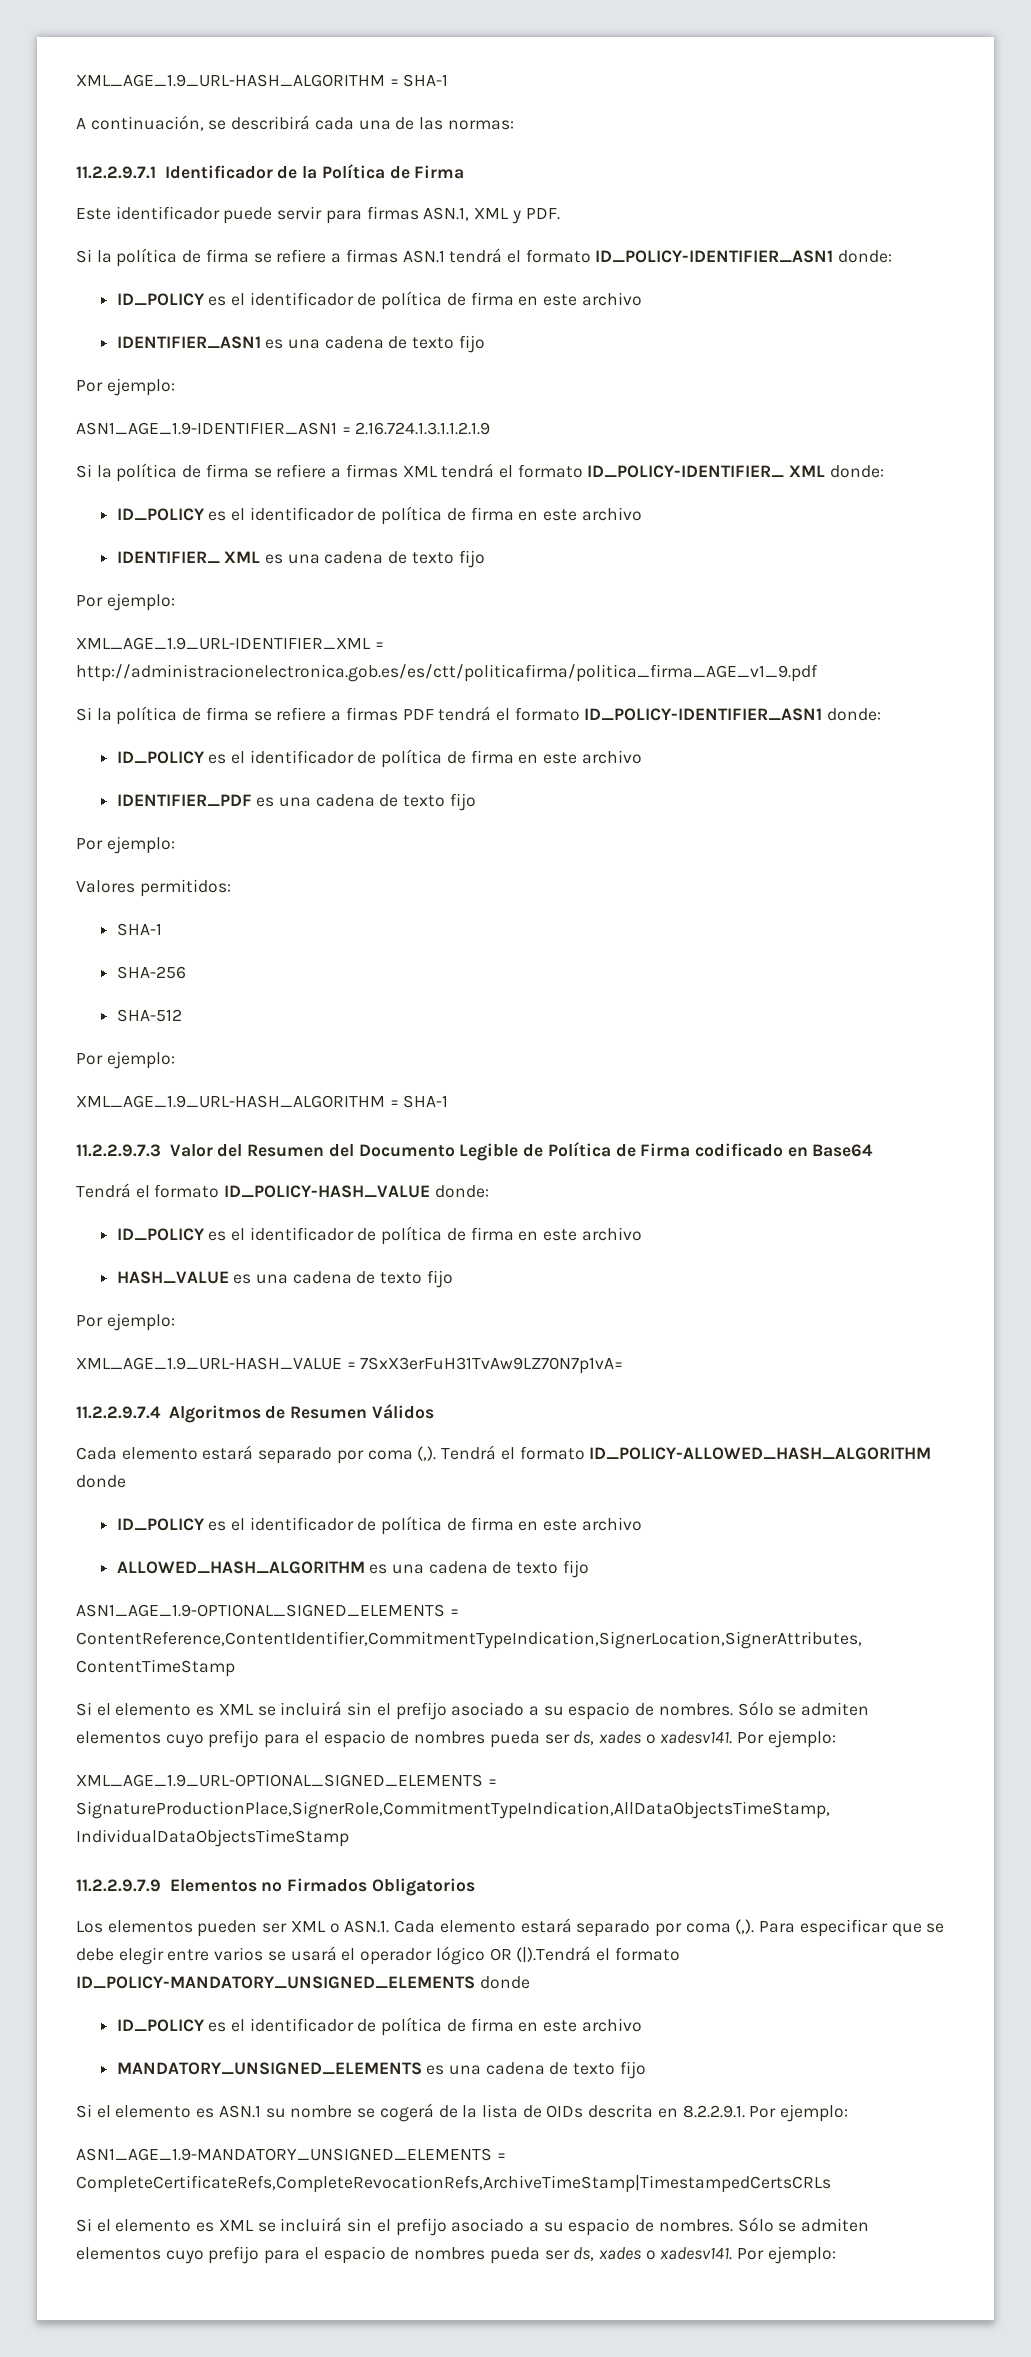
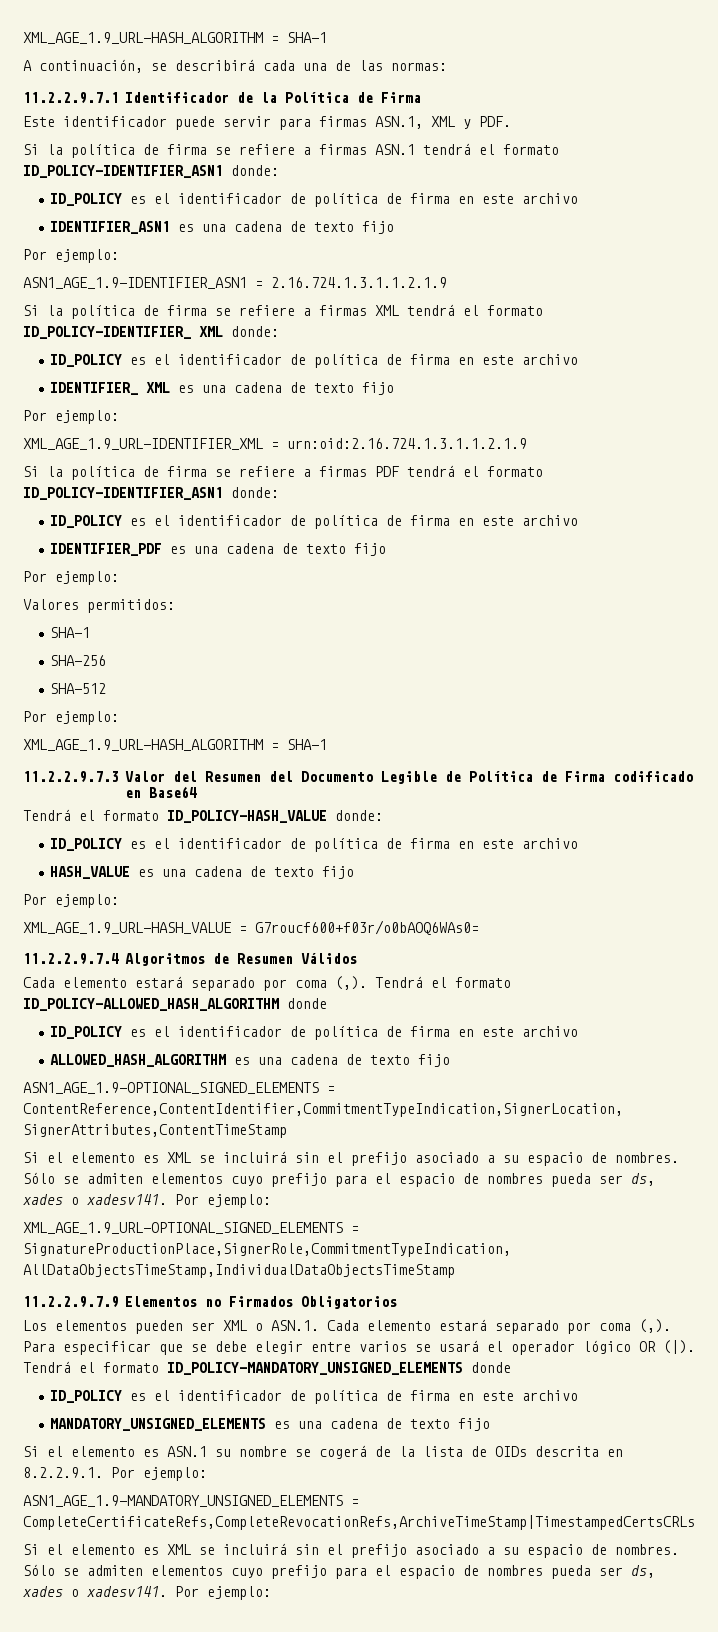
[76,664,818,682] http://administracionelectronica.gob.es/es/ctt/politicafirma/politica_firma_AGE_v1_9.pdf -> [287,438,527,449] urn:oid:2.16.724.1.3.1.1.2.1.9
[360,1357,624,1374] 7SxX3erFuH31TvAw9LZ70N7p1vA= -> [255,920,479,935] G7roucf600+f03r/o0bAOQ6WAs0=
[516,1946,592,1963] (|).Tendrá -> [663,1340,695,1354] [23,1361,71,1373] (|). Tendrá

